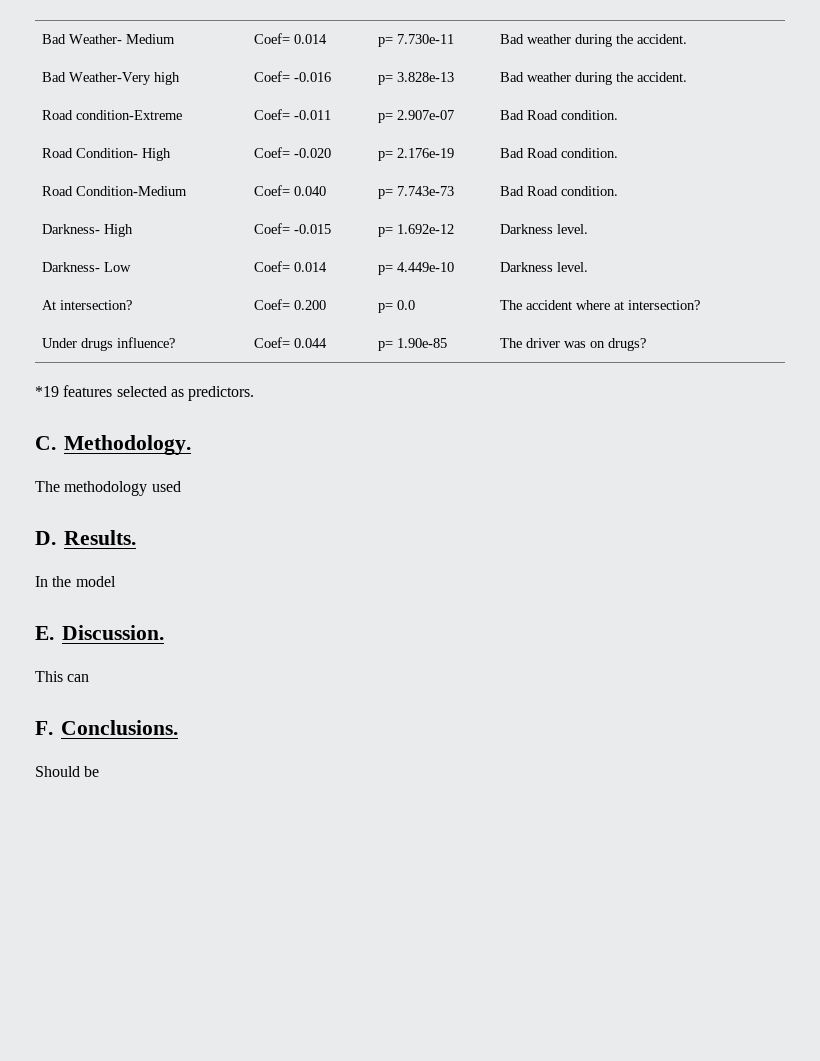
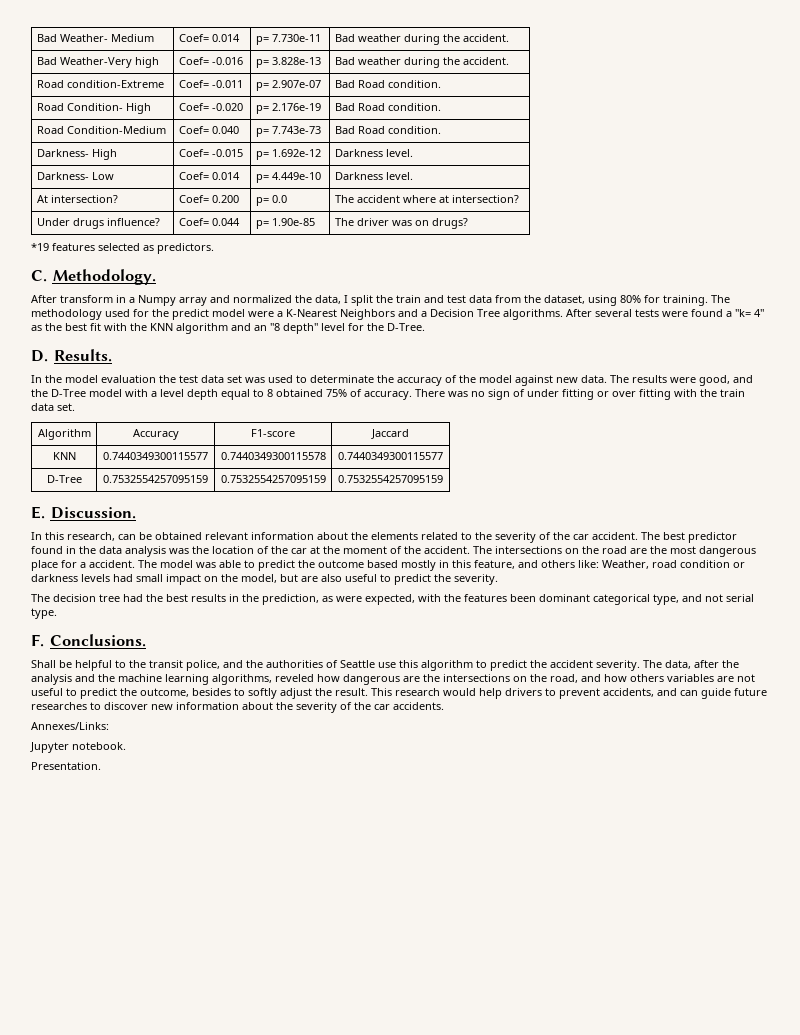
[35,481,181,496] The methodology used -> [31,295,730,306] [31,309,764,320] [31,323,425,334] After transform in a Numpy array and normalized the data, I split the train and test data from the dataset, using 80% for training. The methodology used for the predict model were a K-Nearest Neighbors and a Decision Tree algorithms. After several tests were found a "k= 4" as the best fit with the KNN algorithm and an "8 depth" level for the D-Tree.
[35,625,164,640] [35,671,90,682] [35,720,178,735] [35,766,100,777] // E. Discussion. // This can // F. Conclusions. // Should be -> [101,375,753,386] [31,389,745,400] [31,403,75,411] [37,429,91,440] [132,429,179,440] [251,429,295,437] [371,429,409,439] [52,452,76,460] [103,452,208,460] [220,452,326,460] [338,452,443,460] [46,475,82,483] [103,475,208,483] [220,475,326,483] [338,475,443,483] [31,506,136,519] [31,532,737,543] [31,546,756,557] [31,560,745,571] [31,574,498,585] [31,594,754,605] [31,608,57,619] [31,634,146,647] [31,660,739,671] [31,674,755,685] [31,688,767,699] [31,702,444,713] [31,722,109,730] [30,742,126,753] [31,762,101,770] evaluation the test data set was used to determinate the accuracy of the model against new data. The results were good, and the D-Tree model with a level depth equal to 8 obtained 75% of accuracy. There was no sign of under fitting or over fitting with the train data set. // Algorithm | Accuracy | F1-score | Jaccard // KNN | 0.7440349300115577 | 0.7440349300115578 | 0.7440349300115577 // D-Tree | 0.7532554257095159 | 0.7532554257095159 | 0.7532554257095159 // E. Discussion. // In this research, can be obtained relevant information about the elements related to the severity of the car accident. The best predictor found in the data analysis was the location of the car at the moment of the accident. The intersections on the road are the most dangerous place for a accident. The model was able to predict the outcome based mostly in this feature, and others like: Weather, road condition or darkness levels had small impact on the model, but are also useful to predict the severity. // The decision tree had the best results in the prediction, as were expected, with the features been dominant categorical type, and not serial type. // F. Conclusions. // Shall be helpful to the transit police, and the authorities of Seattle use this algorithm to predict the accident severity. The data, after the analysis and the machine learning algorithms, reveled how dangerous are the intersections on the road, and how others variables are not useful to predict the outcome, besides to softly adjust the result. This research would help drivers to prevent accidents, and can guide future researches to discover new information about the severity of the car accidents. // Annexes/Links: // Jupyter notebook. // Presentation.

